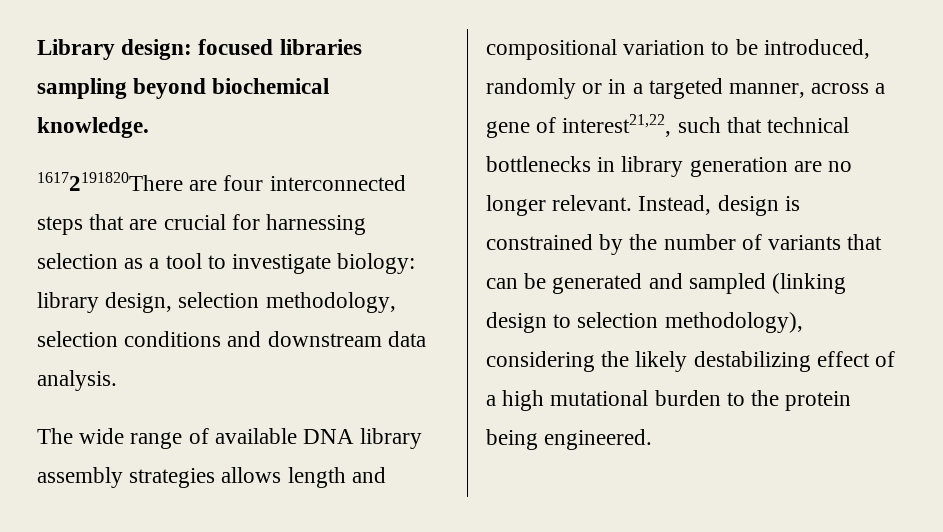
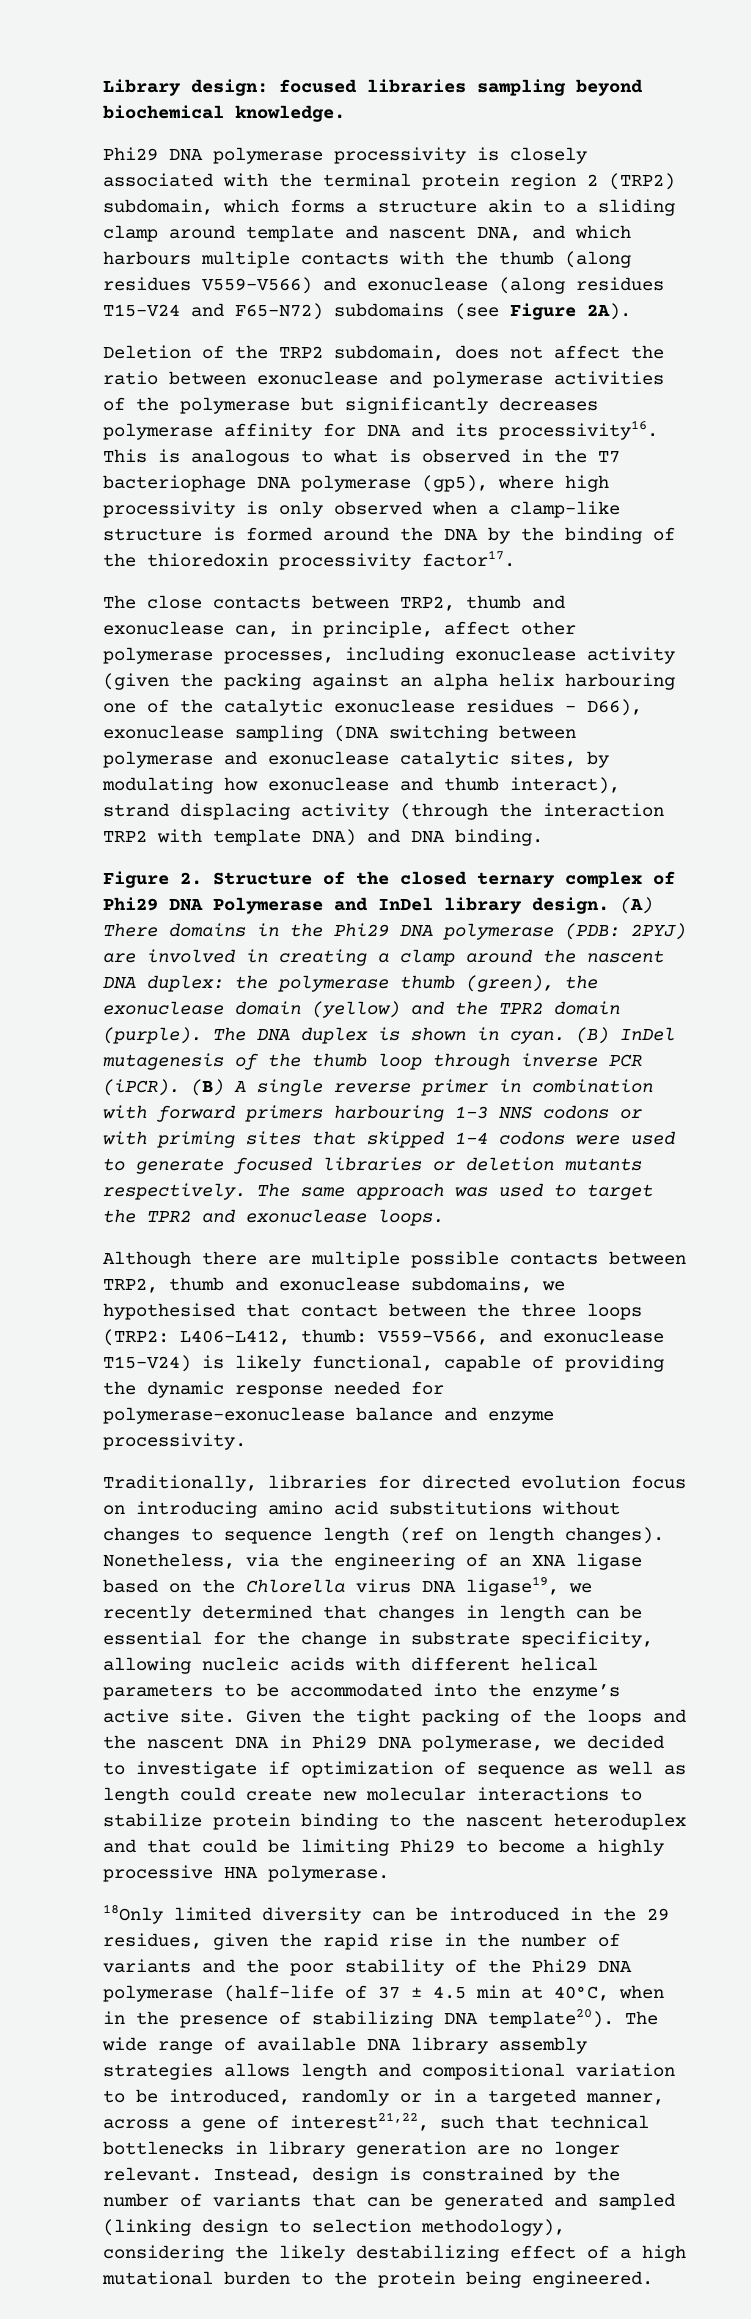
[37,172,406,191] [37,214,367,235] [37,253,416,274] [37,292,396,313] [37,331,426,347] [37,370,117,391] 16172191820There are four interconnected steps that are crucial for harnessing selection as a tool to investigate biology: library design, selection methodology, selection conditions and downstream data analysis. // -> [103,147,587,164] [103,173,675,190] [103,199,675,216] [103,225,631,242] [103,251,631,268] [103,277,664,294] [103,303,631,320] [103,345,664,361] [103,371,664,388] [103,397,598,414] [103,420,658,440] [103,449,620,466] [103,475,609,492] [103,501,620,518] [103,527,675,544] [103,550,515,570] [103,595,565,611] [103,621,576,638] [103,647,675,664] [103,673,675,690] [103,699,642,716] [103,725,576,742] [103,751,609,768] [102,777,620,794] [103,803,664,820] [103,829,543,846] [103,871,675,888] [103,897,653,914] [103,923,686,940] [103,949,664,966] [103,975,598,992] [103,1001,620,1018] [103,1027,675,1044] [103,1053,642,1070] [103,1079,653,1096] [103,1105,643,1122] [103,1131,675,1148] [103,1157,642,1174] [103,1183,653,1200] [103,1209,444,1226] [103,1251,686,1268] [103,1277,565,1293] [103,1303,642,1320] [103,1329,664,1346] [103,1355,664,1372] [103,1381,444,1398] [103,1407,554,1424] [103,1433,246,1450] [103,1475,686,1492] [103,1501,620,1518] [103,1527,664,1544] [103,1553,642,1570] [103,1576,592,1596] [103,1605,642,1622] [103,1631,653,1648] [103,1657,598,1674] [103,1683,620,1700] [103,1709,686,1726] [103,1735,664,1752] [103,1761,686,1778] [103,1787,642,1804] [103,1813,686,1830] [103,1839,664,1856] [103,1865,389,1882] [103,1904,669,1924] [103,1933,620,1950] [103,1959,632,1976] [103,1985,664,2002] [103,2009,614,2028] Phi29 DNA polymerase processivity is closely associated with the terminal protein region 2 (TRP2) subdomain, which forms a structure akin to a sliding clamp around template and nascent DNA, and which harbours multiple contacts with the thumb (along residues V559-V566) and exonuclease (along residues T15-V24 and F65-N72) subdomains (see Figure 2A). // Deletion of the TRP2 subdomain, does not affect the ratio between exonuclease and polymerase activities of the polymerase but significantly decreases polymerase affinity for DNA and its processivity16. This is analogous to what is observed in the T7 bacteriophage DNA polymerase (gp5), where high processivity is only observed when a clamp-like structure is formed around the DNA by the binding of the thioredoxin processivity factor17. // The close contacts between TRP2, thumb and exonuclease can, in principle, affect other polymerase processes, including exonuclease activity (given the packing against an alpha helix harbouring one of the catalytic exonuclease residues – D66), exonuclease sampling (DNA switching between polymerase and exonuclease catalytic sites, by modulating how exonuclease and thumb interact), strand displacing activity (through the interaction TRP2 with template DNA) and DNA binding. // Figure 2. Structure of the closed ternary complex of Phi29 DNA Polymerase and InDel library design. (A) There domains in the Phi29 DNA polymerase (PDB: 2PYJ) are involved in creating a clamp around the nascent DNA duplex: the polymerase thumb (green), the exonuclease domain (yellow) and the TPR2 domain (purple). The DNA duplex is shown in cyan. (B) InDel mutagenesis of the thumb loop through inverse PCR (iPCR). (B) A single reverse primer in combination with forward primers harbouring 1-3 NNS codons or with priming sites that skipped 1-4 codons were used to generate focused libraries or deletion mutants respectively. The same approach was used to target the TPR2 and exonuclease loops. // Although there are multiple possible contacts between TRP2, thumb and exonuclease subdomains, we hypothesised that contact between the three loops (TRP2: L406-L412, thumb: V559-V566, and exonuclease T15-V24) is likely functional, capable of providing the dynamic response needed for polymerase-exonuclease balance and enzyme processivity. // Traditionally, libraries for directed evolution focus on introducing amino acid substitutions without changes to sequence length (ref on length changes). Nonetheless, via the engineering of an XNA ligase based on the Chlorella virus DNA ligase19, we recently determined that changes in length can be essential for the change in substrate specificity, allowing nucleic acids with different helical parameters to be accommodated into the enzyme’s active site. Given the tight packing of the loops and the nascent DNA in Phi29 DNA polymerase, we decided to investigate if optimization of sequence as well as length could create new molecular interactions to stabilize protein binding to the nascent heteroduplex and that could be limiting Phi29 to become a highly processive HNA polymerase. // 18Only limited diversity can be introduced in the 29 residues, given the rapid rise in the number of variants and the poor stability of the Phi29 DNA polymerase (half-life of 37 ± 4.5 min at 40°C, when in the presence of stabilizing DNA template20).

